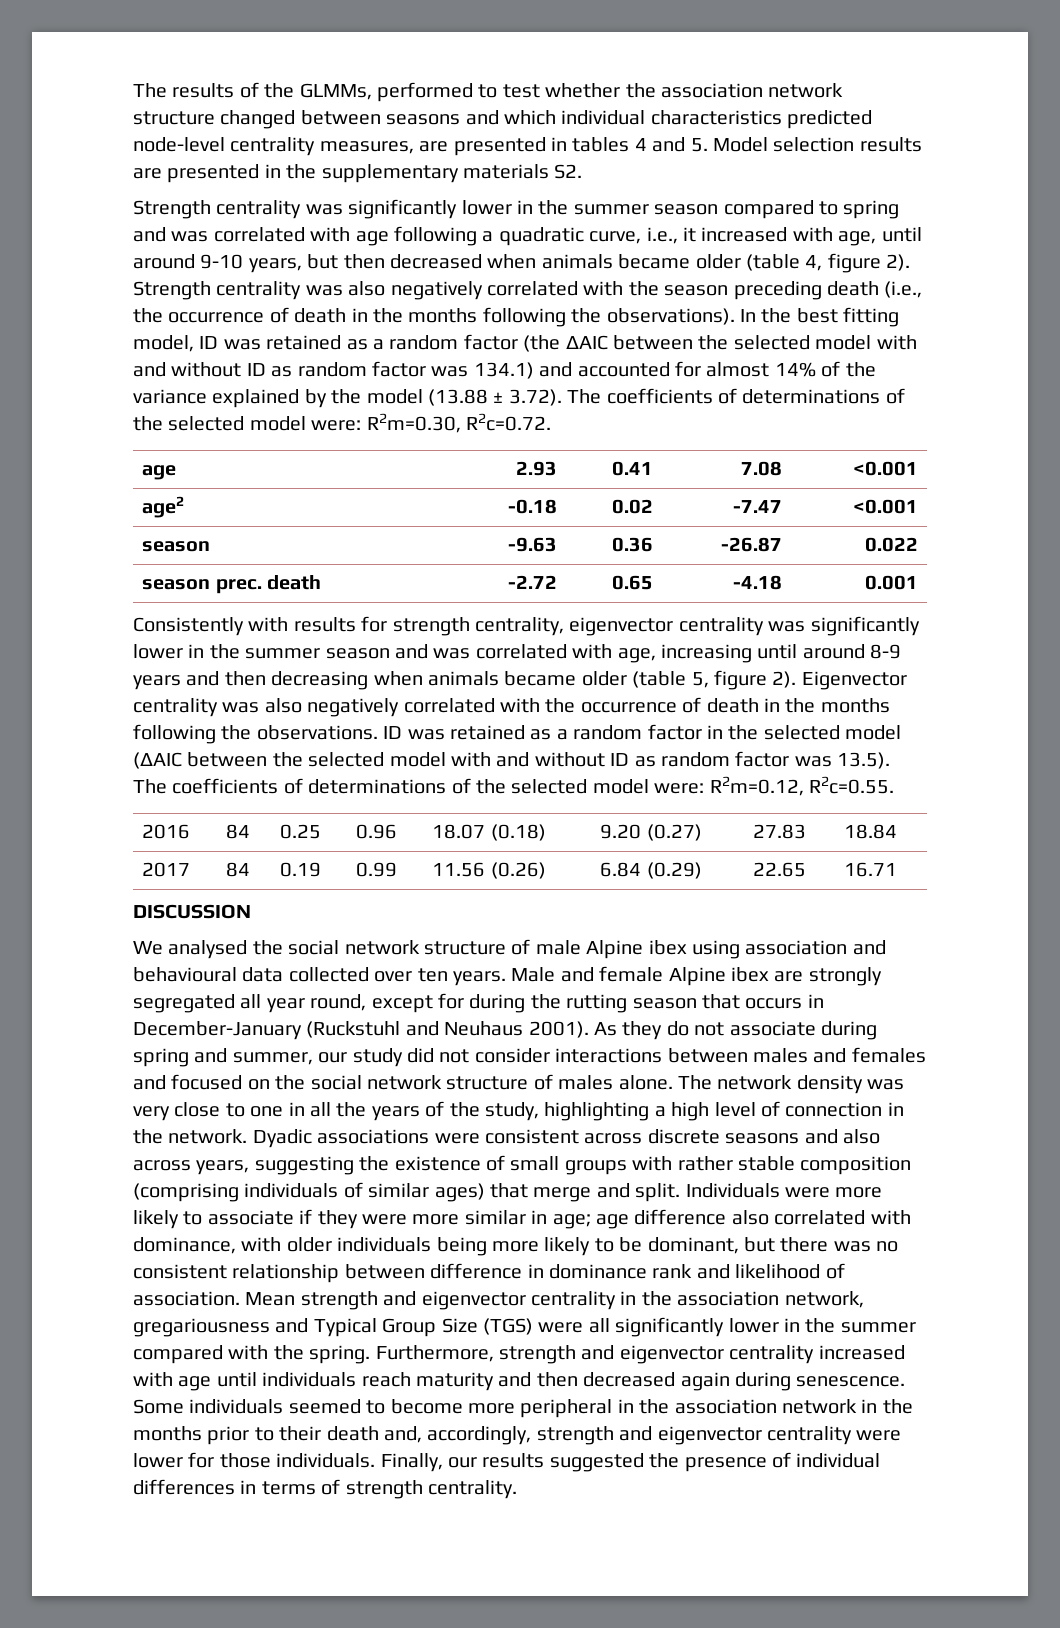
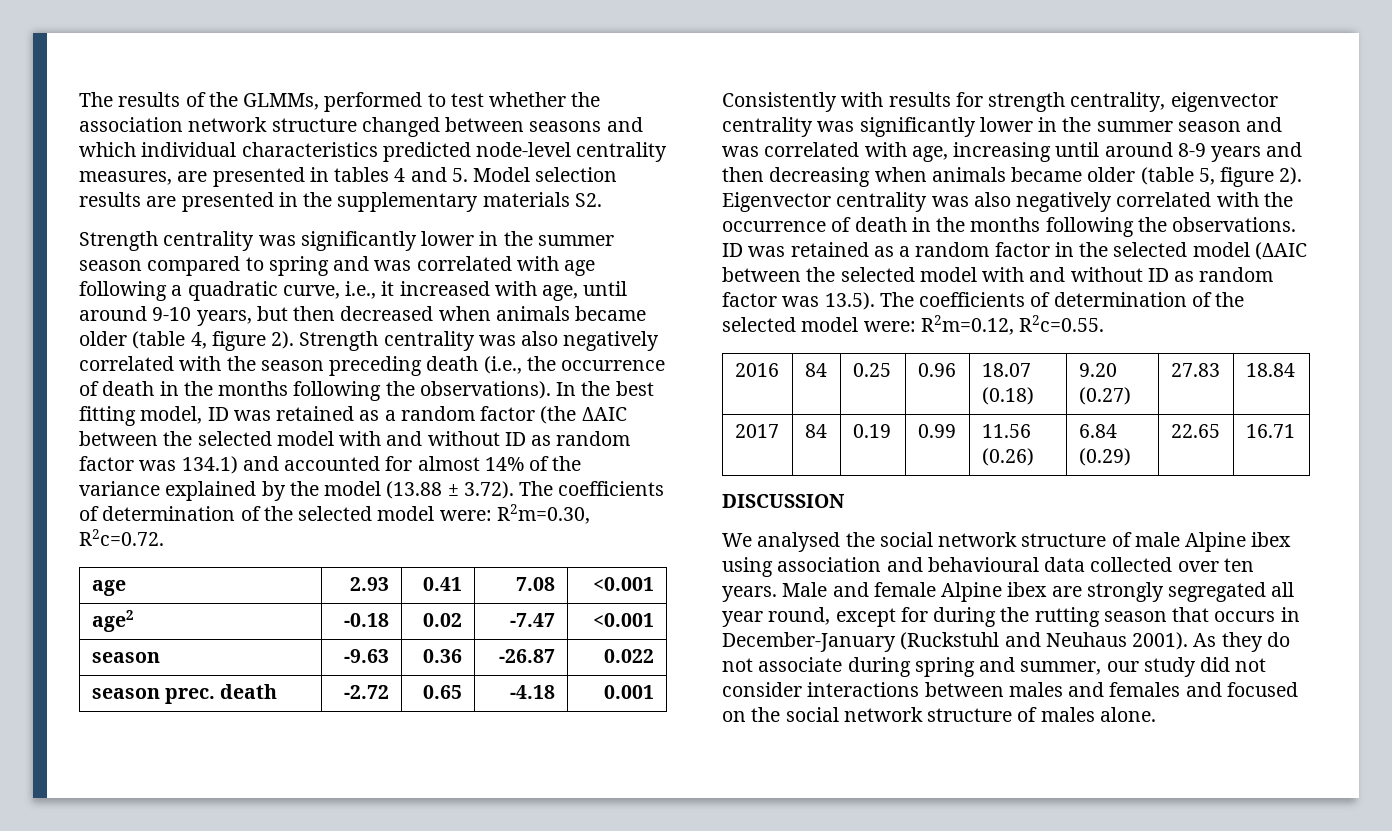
[742,389,881,404] determinations -> [102,506,236,521] determination
[308,779,447,794] determinations -> [1053,292,1187,307] determination
[677,1075,905,1094] [133,1101,904,1121] [133,1129,880,1148] [133,1155,912,1175] [133,1182,883,1202] [133,1209,911,1229] [133,1237,899,1256] [133,1263,845,1283] [133,1291,864,1310] [133,1317,916,1337] [133,1345,905,1364] [133,1372,906,1391] [133,1399,913,1418] [133,1426,902,1445] [133,1452,881,1472] [133,1479,517,1499] The network density was very close to one in all the years of the study, highlighting a high level of connection in the network. Dyadic associations were consistent across discrete seasons and also across years, suggesting the existence of small groups with rather stable composition (comprising individuals of similar ages) that merge and split. Individuals were more likely to associate if they were more similar in age; age difference also correlated with dominance, with older individuals being more likely to be dominant, but there was no consistent relationship between difference in dominance rank and likelihood of association. Mean strength and eigenvector centrality in the association network, gregariousness and Typical Group Size (TGS) were all significantly lower in the summer compared with the spring. Furthermore, strength and eigenvector centrality increased with age until individuals reach maturity and then decreased again during senescence. Some individuals seemed to become more peripheral in the association network in the months prior to their death and, accordingly, strength and eigenvector centrality were lower for those individuals. Finally, our results suggested the presence of individual differences in terms of strength centrality. -> (1156, 714) none

